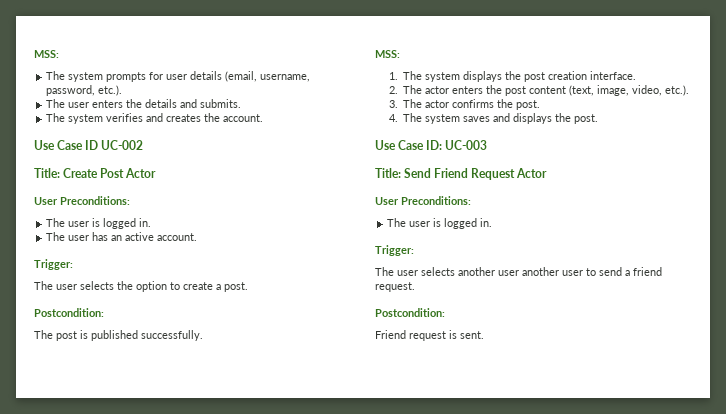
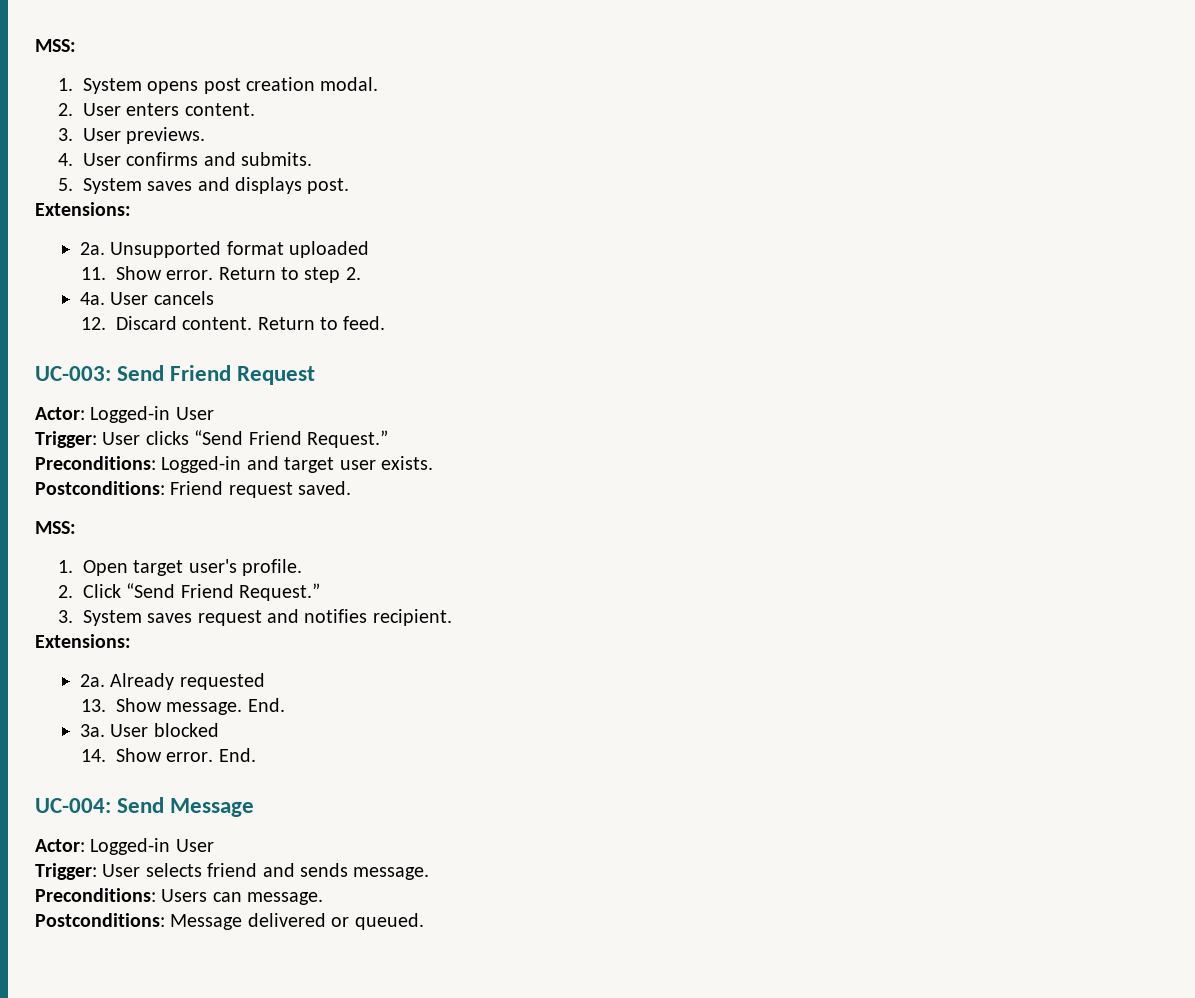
[34,50,59,58] [46,71,311,82] [46,85,123,96] [46,99,242,108] [46,113,264,124] [34,140,144,150] [34,168,157,178] [34,196,130,205] [46,218,152,229] [46,232,198,241] [34,259,73,270] [34,281,248,292] [34,308,104,317] [34,330,203,341] [375,50,400,58] [388,71,637,82] [388,85,690,96] [388,99,541,110] [388,113,599,124] [375,140,488,150] [375,168,548,180] [375,196,471,205] [387,218,493,229] [375,245,414,256] [375,267,662,276] [375,282,415,292] [375,308,445,317] [375,330,484,341] MSS: // The system prompts for user details (email, username, password, etc.). // The user enters the details and submits. // The system verifies and creates the account. // Use Case ID UC-002 // Title: Create Post Actor // User Preconditions: // The user is logged in. // The user has an active account. // Trigger: // The user selects the option to create a post. // Postcondition: // The post is published successfully. // MSS: // 1. The system displays the post creation interface. // 2. The actor enters the post content (text, image, video, etc.). // 3. The actor confirms the post. // 4. The system saves and displays the post. // Use Case ID: UC-003 // Title: Send Friend Request Actor // User Preconditions: // The user is logged in. // Trigger: // The user selects another user another user to send a friend request. // Postcondition: // Friend request is sent. -> [35,39,76,52] [57,77,379,94] [57,103,255,116] [57,127,206,144] [57,152,313,166] [57,177,350,194] [35,202,131,216] [79,241,370,258] [80,266,361,283] [79,291,214,305] [80,316,386,330] [35,365,316,385] [35,406,214,423] [35,430,388,448] [35,456,433,473] [35,481,352,498] [35,521,76,534] [57,559,303,576] [57,583,321,601] [57,609,452,626] [35,634,131,648] [79,673,265,690] [80,698,285,715] [79,723,219,737] [80,748,256,762] [35,797,255,817] [35,838,214,855] [35,863,430,880] [35,888,324,905] [35,913,424,930] MSS: // 1. System opens post creation modal. // 2. User enters content. // 3. User previews. // 4. User confirms and submits. // 5. System saves and displays post. // Extensions: // 2a. Unsupported format uploaded // 11. Show error. Return to step 2. // 4a. User cancels // 12. Discard content. Return to feed. // UC-003: Send Friend Request // Actor: Logged-in User // Trigger: User clicks “Send Friend Request.” // Preconditions: Logged-in and target user exists. // Postconditions: Friend request saved. // MSS: // 1. Open target user's profile. // 2. Click “Send Friend Request.” // 3. System saves request and notifies recipient. // Extensions: // 2a. Already requested // 13. Show message. End. // 3a. User blocked // 14. Show error. End. // UC-004: Send Message // Actor: Logged-in User // Trigger: User selects friend and sends message. // Preconditions: Users can message. // Postconditions: Message delivered or queued.

